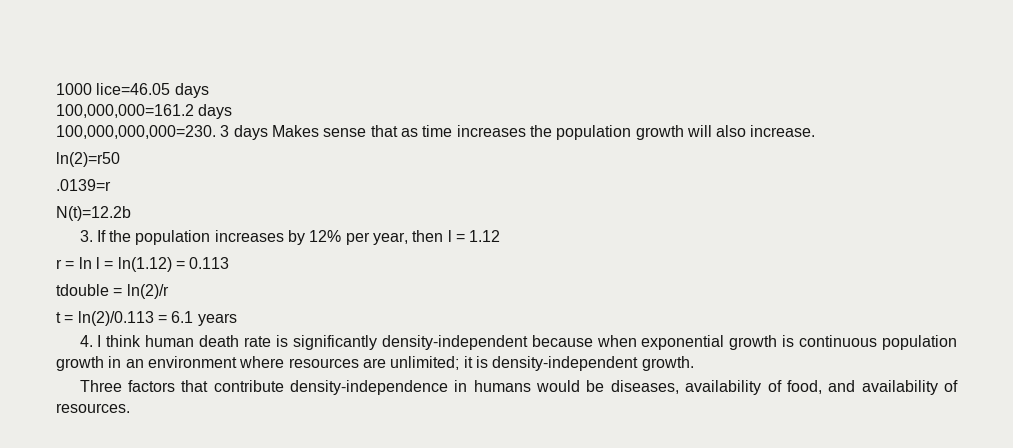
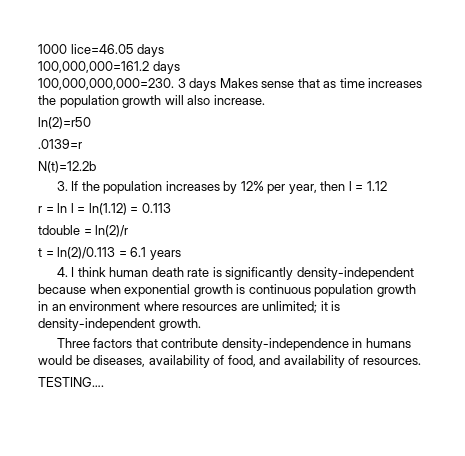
(130, 408) none -> [38,377,104,387] // TESTING….

